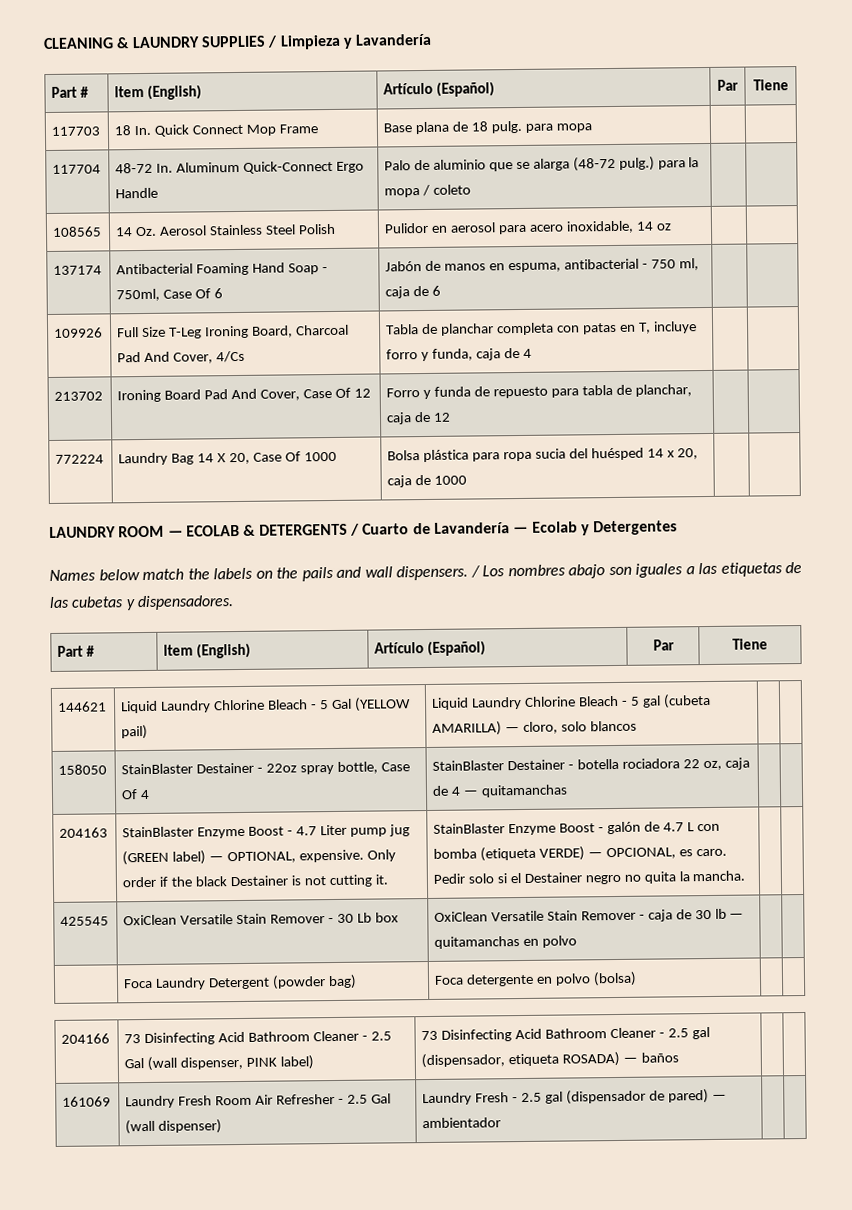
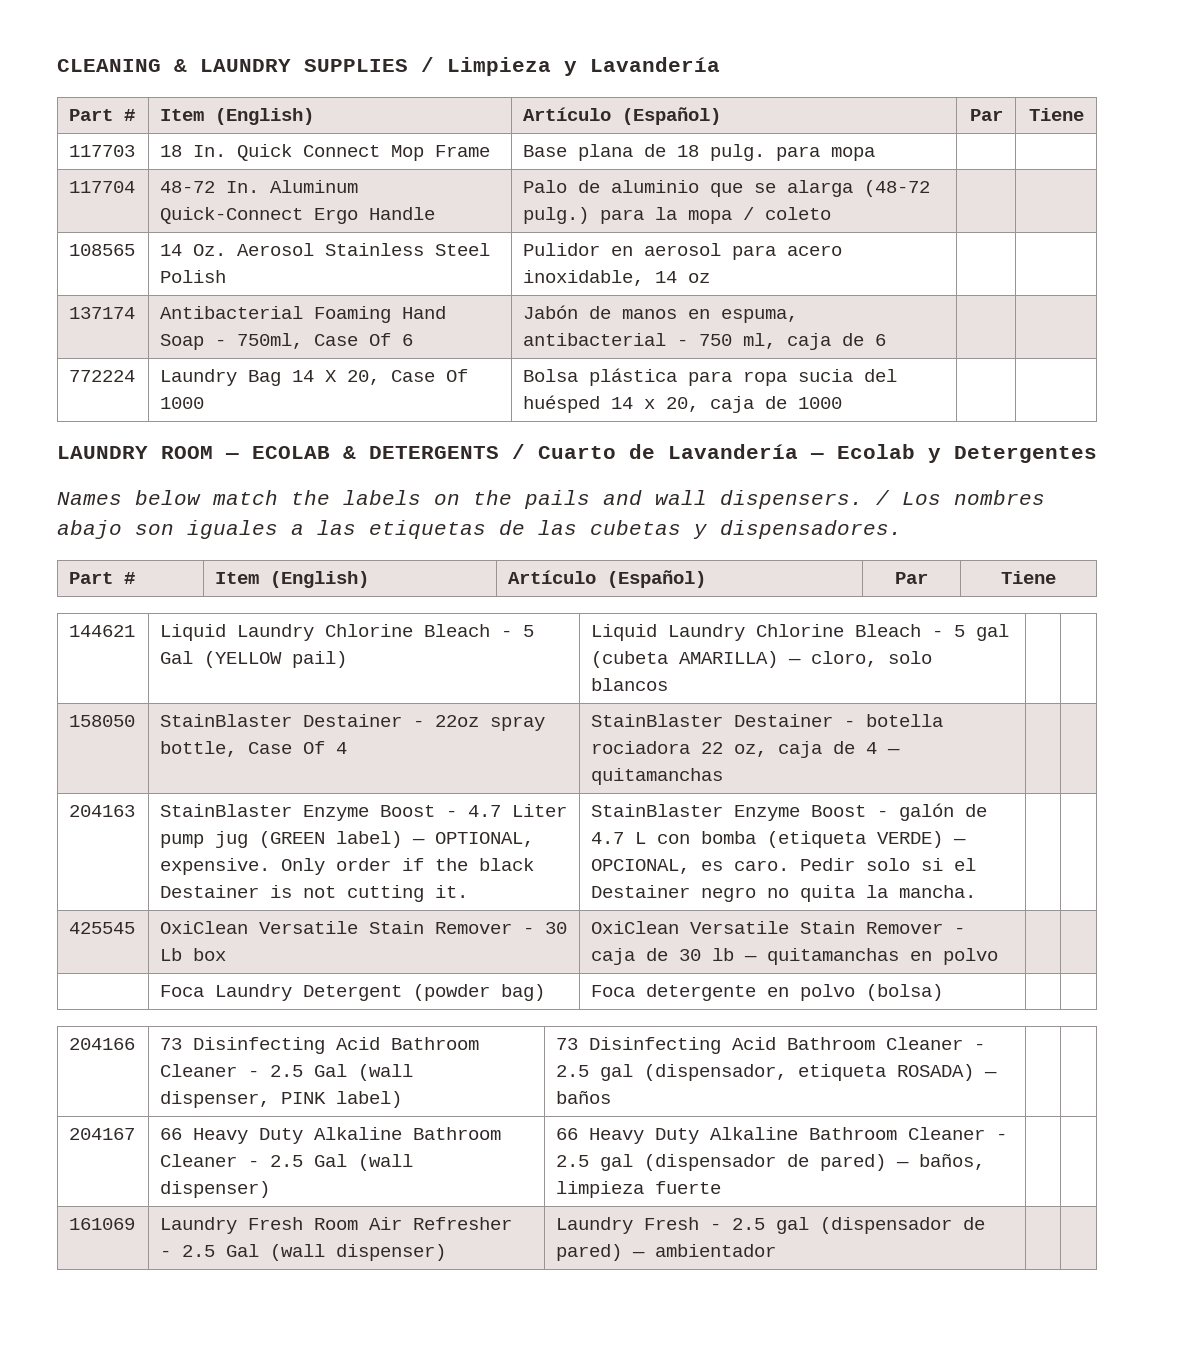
[54,327,104,338] [117,324,349,339] [117,350,245,364] [386,321,697,336] [386,347,532,362] [54,391,104,401] [117,387,371,403] [386,384,692,400] [386,411,452,425] // 109926 | Full Size T-Leg Ironing Board, Charcoal Pad And Cover, 4/Cs | Tabla de planchar completa con patas en T, incluye forro y funda, caja de 4 | | // 213702 | Ironing Board Pad And Cover, Case Of 12 | Forro y funda de repuesto para tabla de planchar, caja de 12 | | -> (887, 340) none
(679, 1057) none -> [69,1128,136,1140] [160,1127,502,1144] [160,1154,414,1171] [160,1181,271,1198] [556,1127,1008,1144] [556,1153,986,1171] [556,1181,722,1198] // 204167 | 66 Heavy Duty Alkaline Bathroom Cleaner - 2.5 Gal (wall dispenser) | 66 Heavy Duty Alkaline Bathroom Cleaner - 2.5 gal (dispensador de pared) — baños, limpieza fuerte | |

